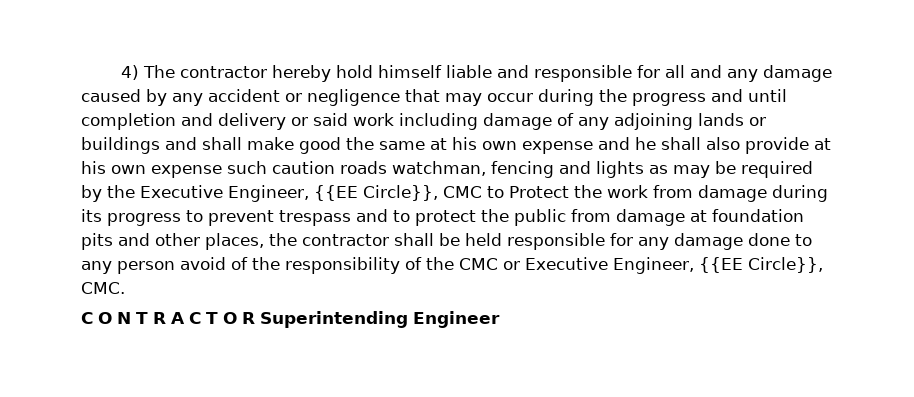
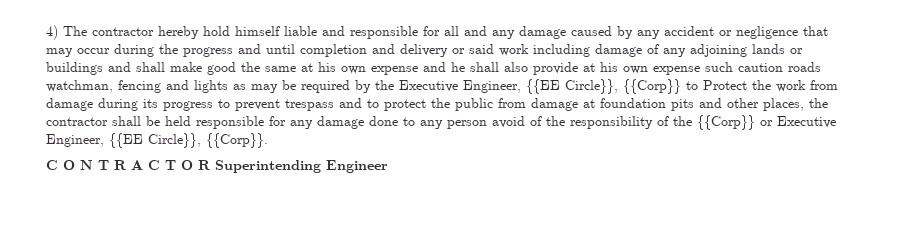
[443,186,482,198] CMC -> [623,79,681,94] {{Corp}}
[459,258,498,270] CMC -> [697,115,755,130] {{Corp}}
[81,282,125,294] CMC. -> [206,133,268,148] {{Corp}}.

